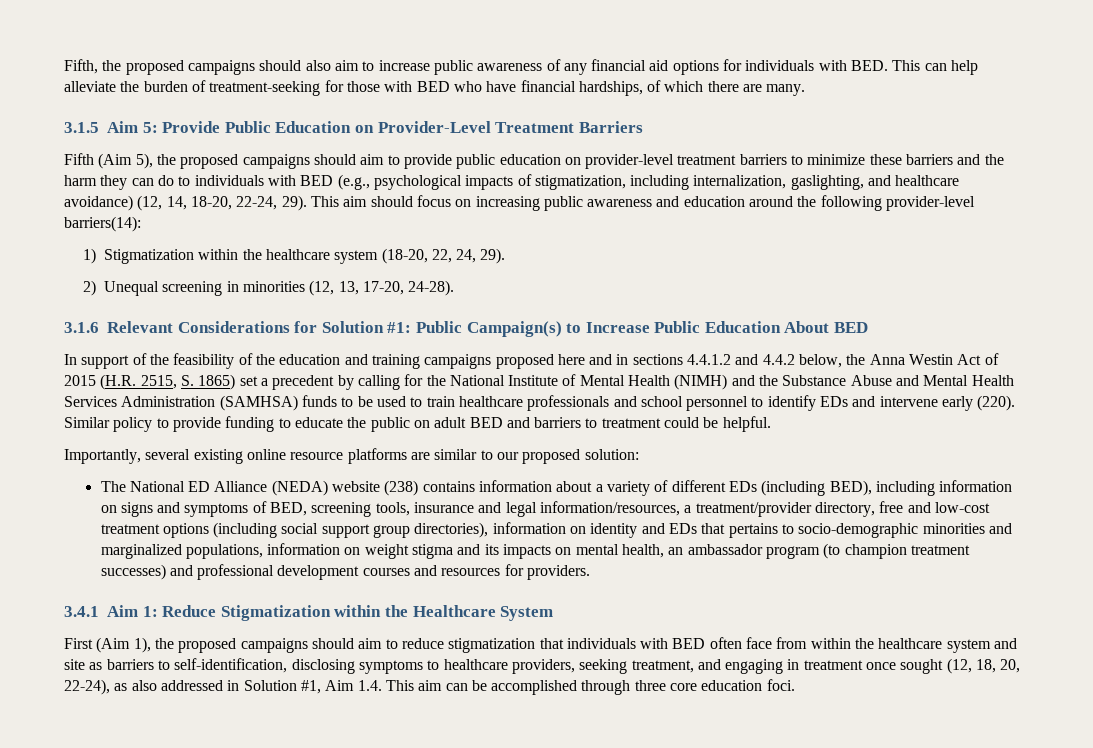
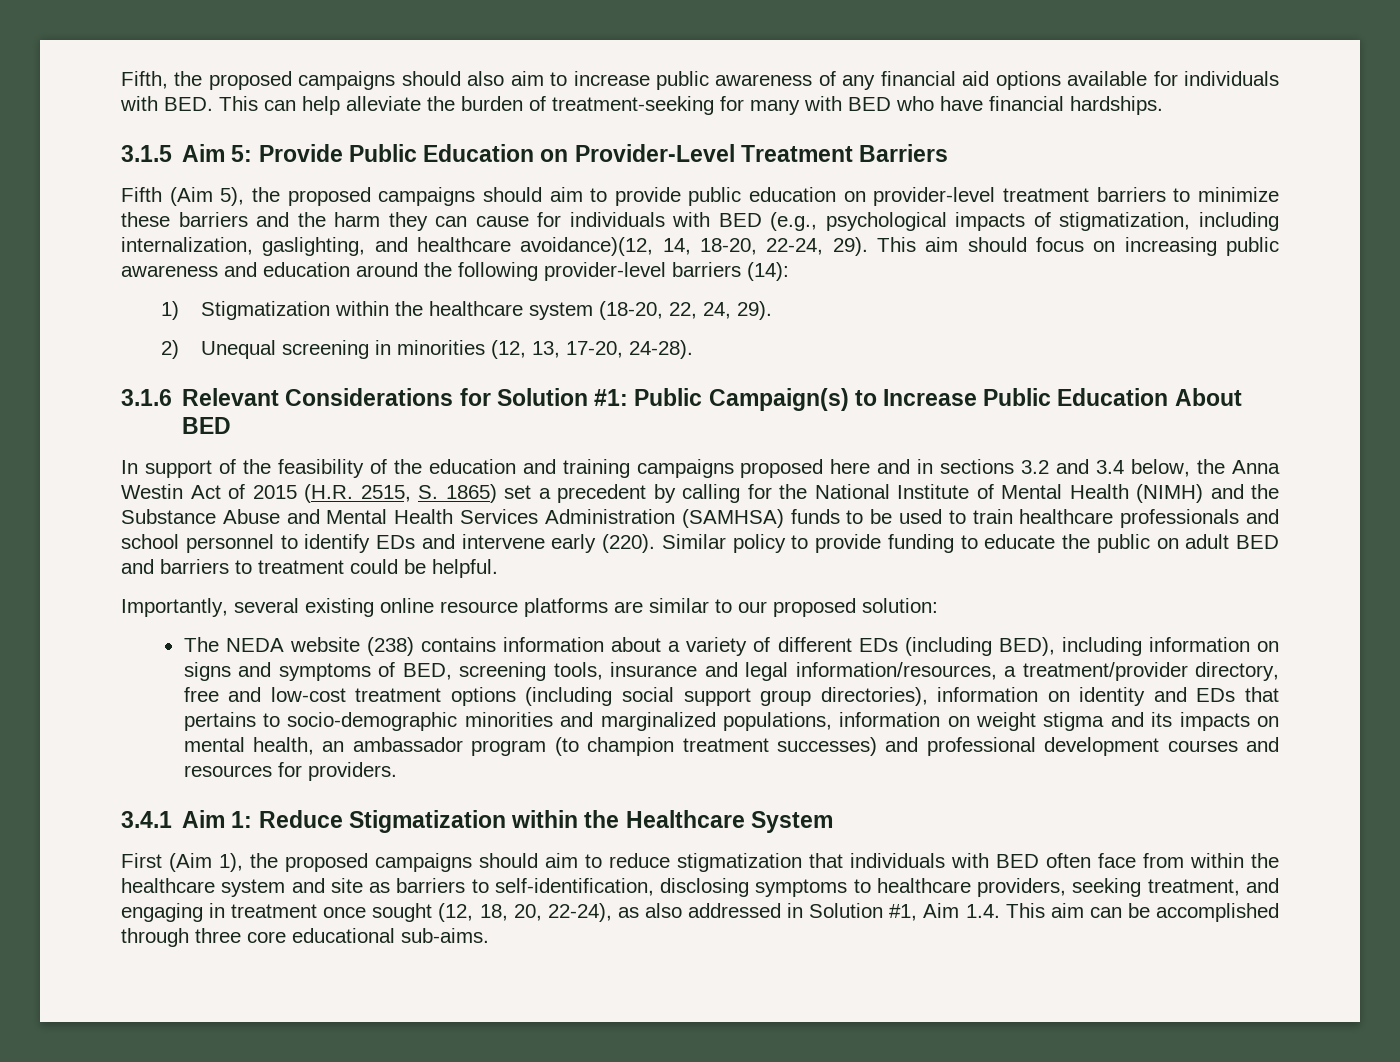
(719, 67) none -> [1067,71,1148,86] available
[346,81,380,92] those -> [750,100,800,115] many
[578,80,806,96] hardships, of which there are many. -> [1070,96,1163,115] hardships.
[157,175,191,186] do to -> [475,212,562,227] cause for
[64,195,163,211] avoidance) (12, -> [520,237,654,256] avoidance)(12,
[64,216,141,232] barriers(14): -> [672,262,789,281] barriers (14):
[687,354,795,365] 4.4.1.2 and 4.4.2 -> [1021,459,1125,474] 3.2 and 3.4
[129,480,328,496] National ED Alliance (NEDA) -> [225,638,284,652] NEDA
[701,679,795,691] education foci. -> [292,928,489,943] educational sub-aims.

